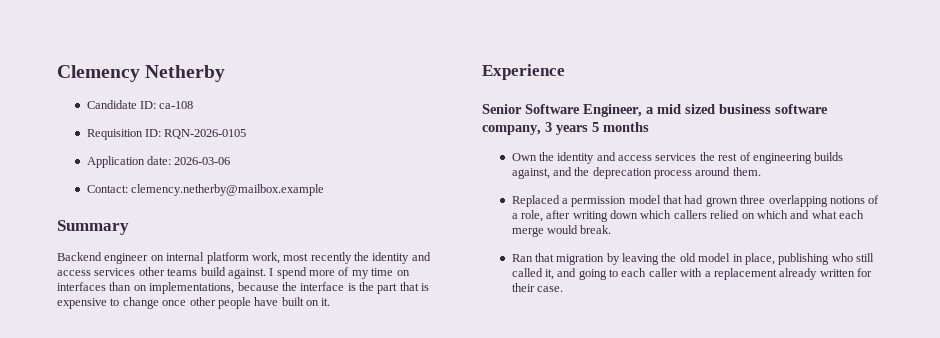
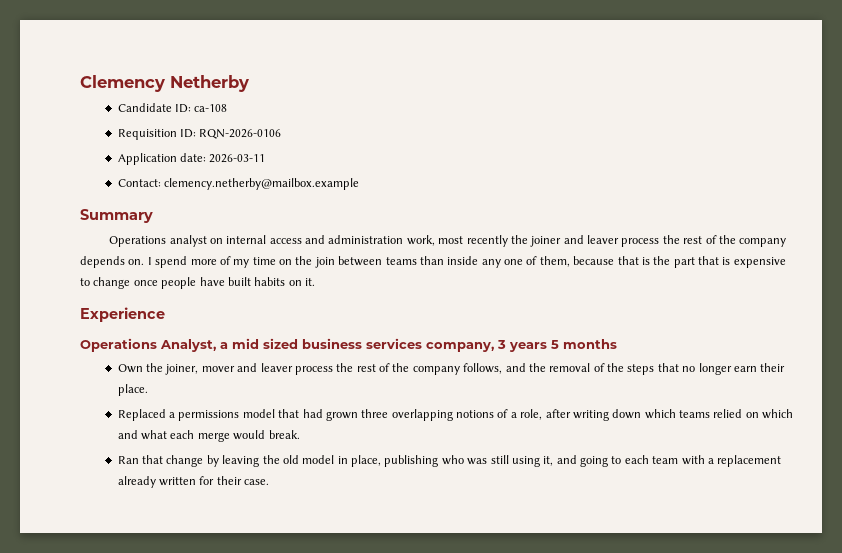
[164,129,247,139] RQN-2026-0105 -> [199,129,282,139] RQN-2026-0106
[174,157,231,165] 2026-03-06 -> [209,154,266,163] 2026-03-11
[57,252,431,264] [57,267,266,279] Backend engineer on internal platform work, most recently the identity and access services other teams build against. -> [109,235,787,247] [80,256,145,268] Operations analyst on internal access and administration work, most recently the joiner and leaver process the rest of the company depends on.
[57,282,345,294] interfaces than on implementations, because the interface -> [295,256,639,268] the join between teams than inside any one of them, because that
[189,297,216,306] other -> (158, 283) none
(304, 301) none -> [254,277,286,286] habits
[482,104,642,117] Senior Software Engineer, -> [80,338,216,352] Operations Analyst,
[775,104,828,114] software -> [366,338,422,349] services
[557,152,844,164] [511,167,761,179] identity and access services the rest of engineering builds against, and the deprecation process around them. -> [165,363,786,375] [117,384,148,396] joiner, mover and leaver process the rest of the company follows, and the removal of the steps that no longer earn their place.
[571,196,627,207] permission -> [178,410,240,421] permissions
[673,210,707,219] callers -> [679,410,711,418] teams
[556,254,605,265] migration -> [166,455,204,467] change
[855,253,874,262] [511,268,543,277] still called -> [467,455,540,467] was still using
[648,268,678,277] caller -> [652,456,679,464] team

